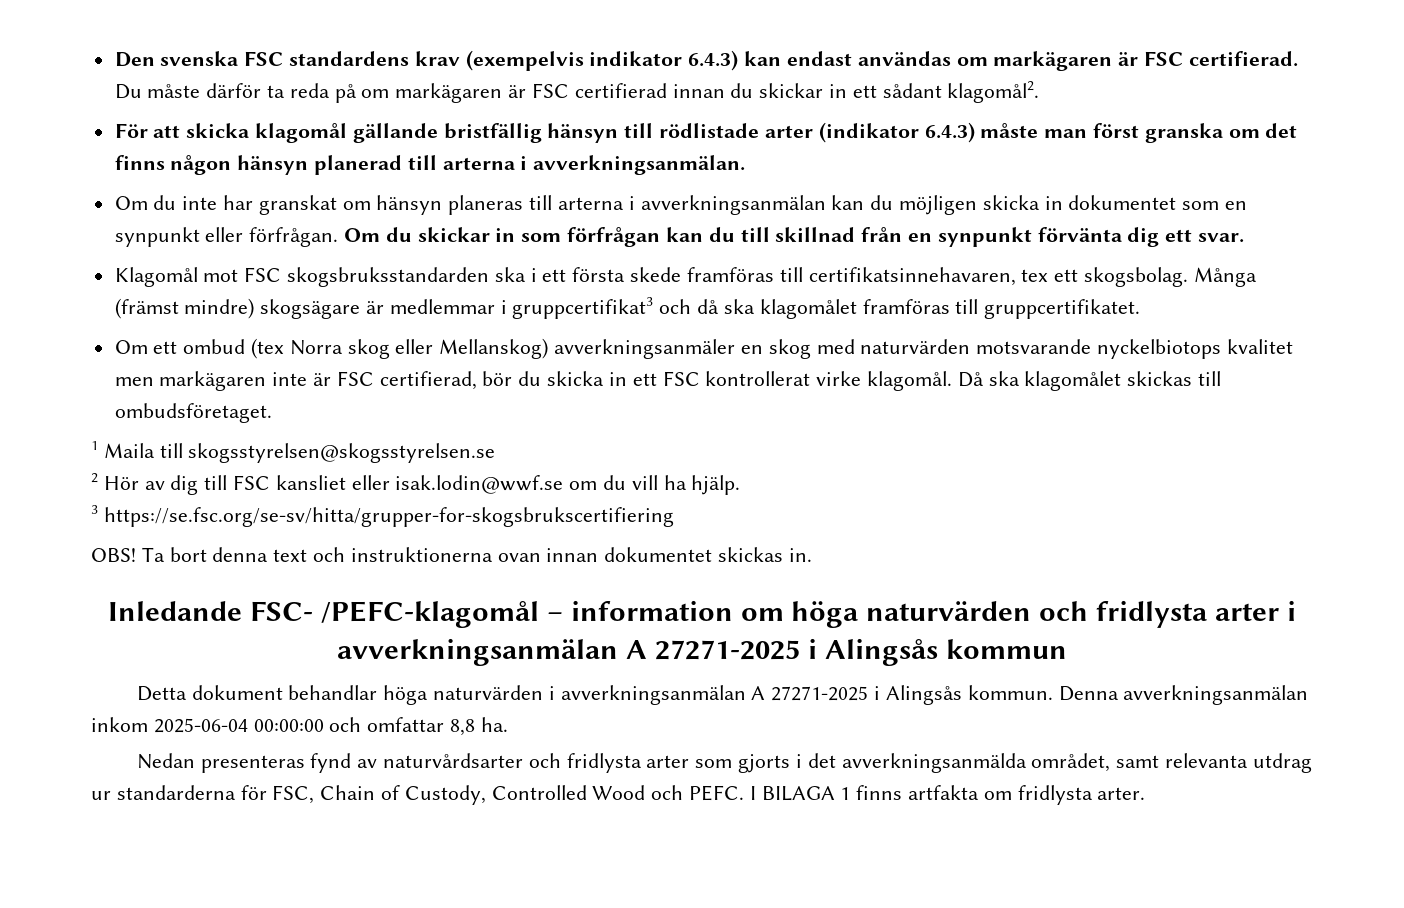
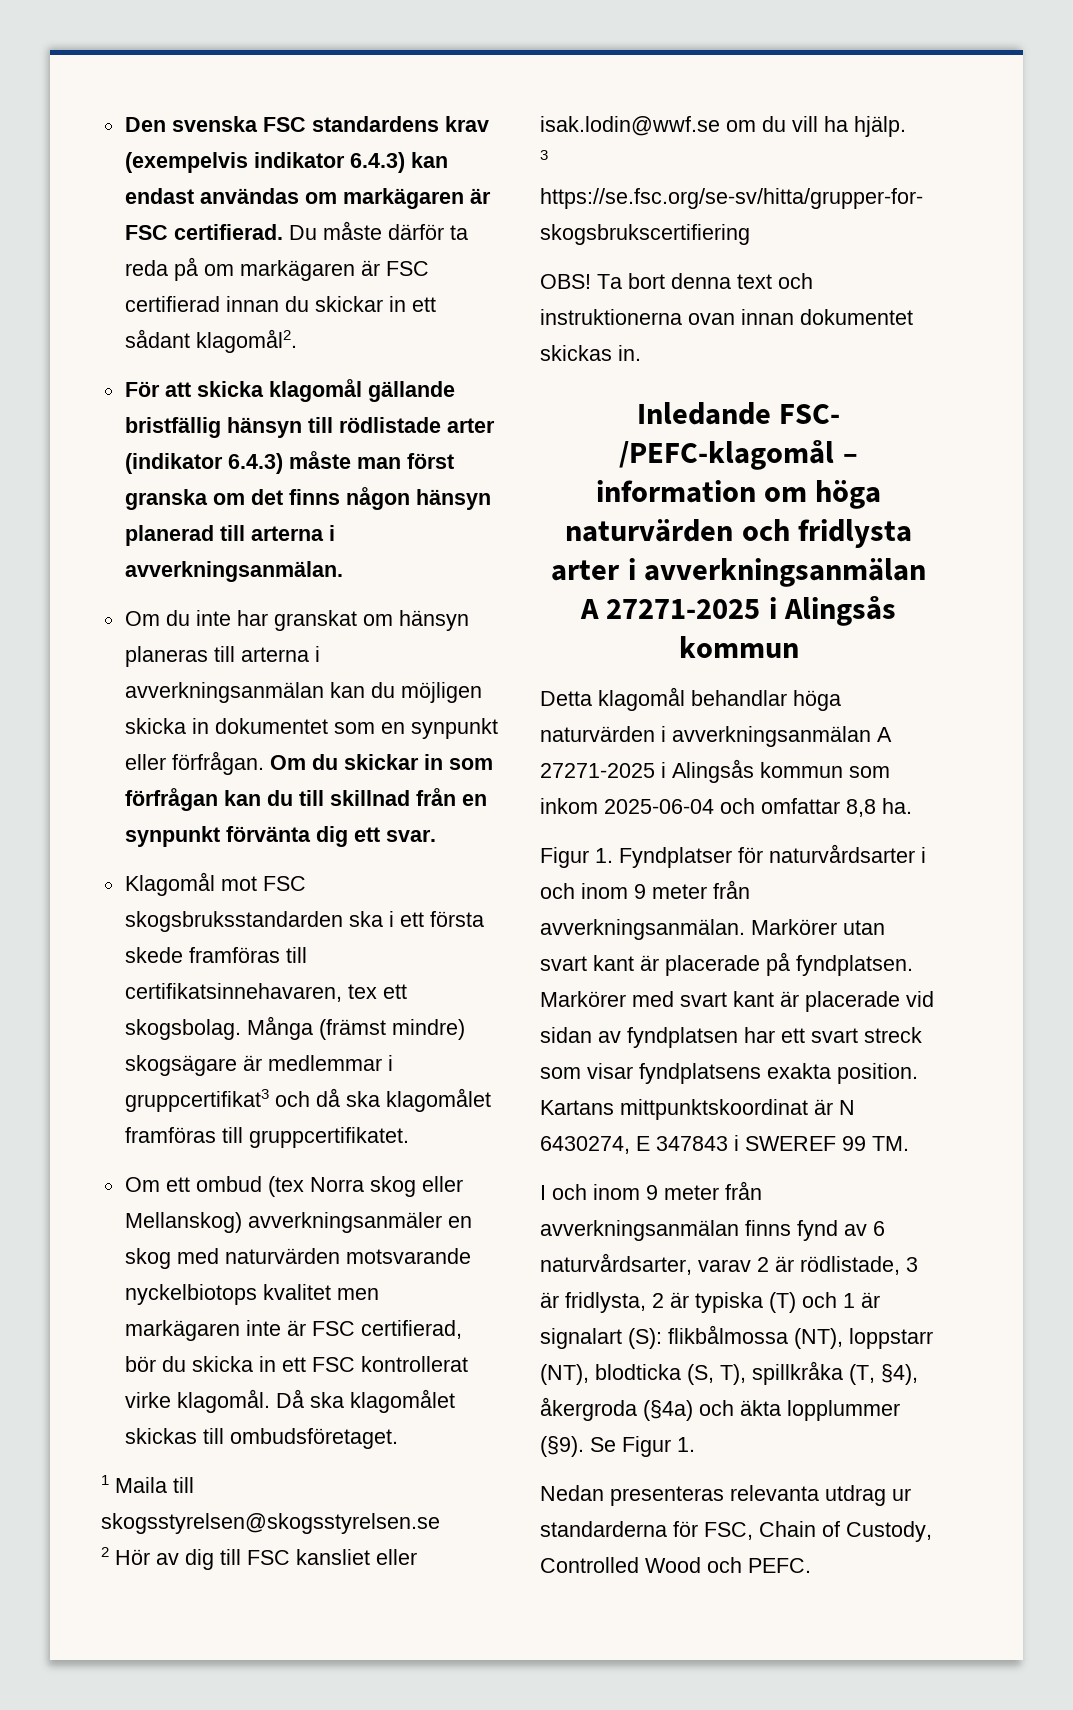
[191,685,283,700] dokument -> [598,687,685,711] klagomål
[967,685,1309,705] kommun. Denna avverkningsanmälan -> [760,762,890,778] kommun som
[253,719,324,732] 00:00:00 -> (714, 806) none
[136,753,1160,773] Nedan presenteras fynd av naturvårdsarter och fridlysta arter som gjorts i det avverkningsanmälda området, samt -> [540,844,926,868] [540,880,750,899] [540,919,885,940] [540,952,913,976] [540,991,934,1012] [540,1027,922,1048] [540,1063,918,1084] [540,1099,855,1120] [540,1135,909,1154] [540,1181,762,1200] [540,1220,885,1241] [540,1253,918,1275] [540,1292,880,1313] [540,1325,933,1349] [540,1361,918,1385] [540,1397,900,1421] [540,1436,695,1457] [540,1485,724,1506] Figur 1. Fyndplatser för naturvårdsarter i och inom 9 meter från avverkningsanmälan. Markörer utan svart kant är placerade på fyndplatsen. Markörer med svart kant är placerade vid sidan av fyndplatsen har ett svart streck som visar fyndplatsens exakta position. Kartans mittpunktskoordinat är N 6430274, E 347843 i SWEREF 99 TM. // I och inom 9 meter från avverkningsanmälan finns fynd av 6 naturvårdsarter, varav 2 är rödlistade, 3 är fridlysta, 2 är typiska (T) och 1 är signalart (S): flikbålmossa (NT), loppstarr (NT), blodticka (S, T), spillkråka (T, §4), åkergroda (§4a) och äkta lopplummer (§9). Se Figur 1. // Nedan presenteras
[749,785,1146,805] I BILAGA 1 finns artfakta om fridlysta arter. -> (811, 1565) none

